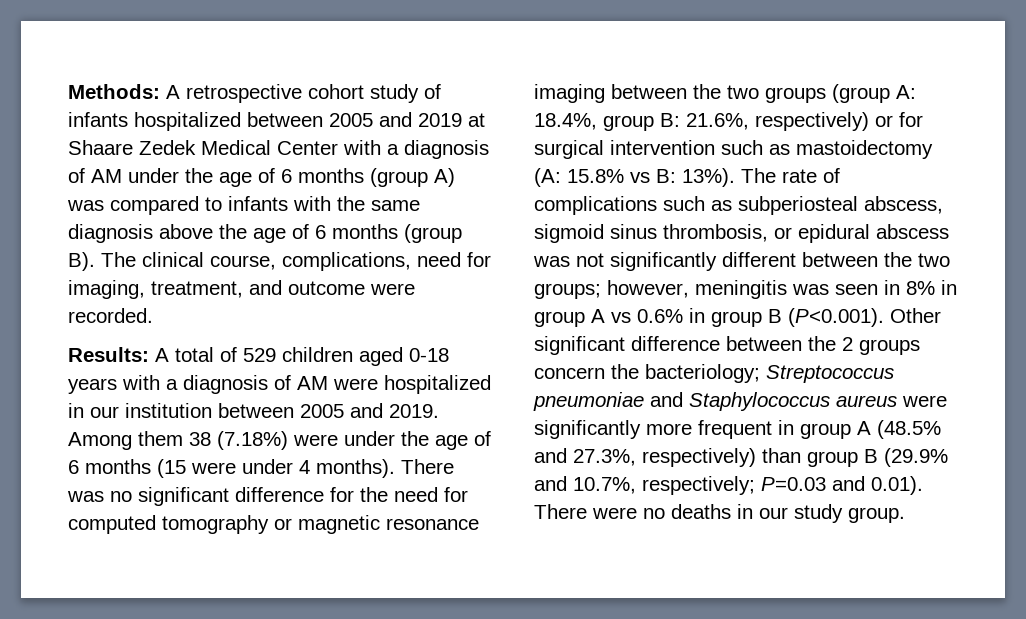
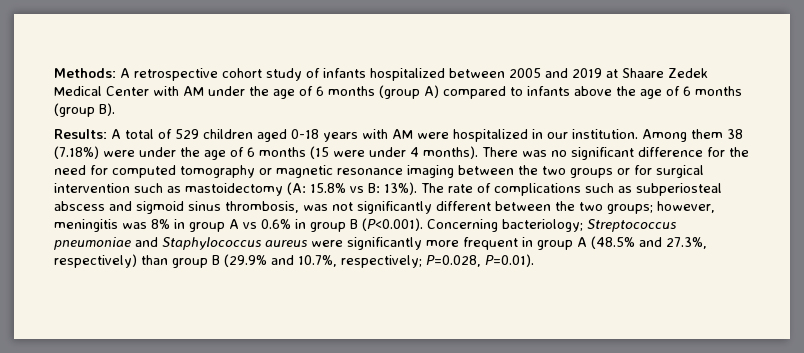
[387,140,489,159] [68,168,85,183] a diagnosis of -> (179, 91) none
[67,200,104,211] was -> (439, 91) none
[293,196,420,211] [68,224,153,243] with the same diagnosis -> (570, 91) none
[101,252,491,271] [68,280,415,299] [68,308,153,323] The clinical course, complications, need for imaging, treatment, and outcome were recorded. -> (115, 109) none
[166,375,291,394] a diagnosis of -> (388, 134) none
[125,403,439,418] institution between 2005 and 2019. -> [572,129,638,139] institution.
[832,84,916,103] [534,112,869,131] (group A: 18.4%, group B: 21.6%, respectively) -> (613, 173) none
[864,196,943,214] abscess, -> [54,201,132,211] abscess and
[774,224,949,243] or epidural abscess -> (299, 207) none
[835,280,900,295] seen in -> (147, 225) none
[890,308,941,323] [534,336,920,355] [534,364,639,379] Other significant difference between the 2 groups concern the -> [427,219,498,232] Concerning
[761,476,923,495] [534,504,905,523] P=0.03 and 0.01). There were no deaths in our study group. -> [426,254,534,267] P=0.028, P=0.01).

